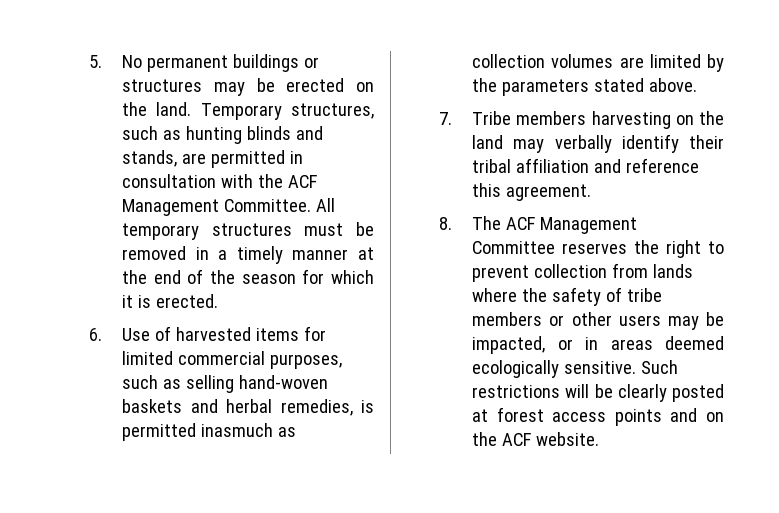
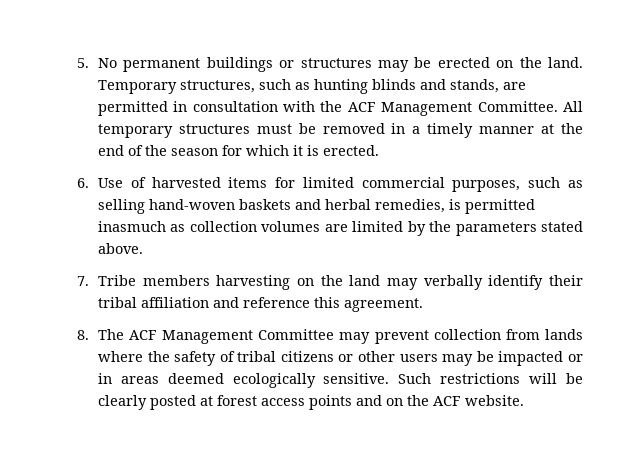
[562,240,724,258] reserves the right to -> [339,332,371,344] may
[627,288,663,302] [472,312,543,326] tribe members -> [237,351,334,362] tribal citizens
[472,336,546,354] impacted, -> [498,351,564,366] impacted

